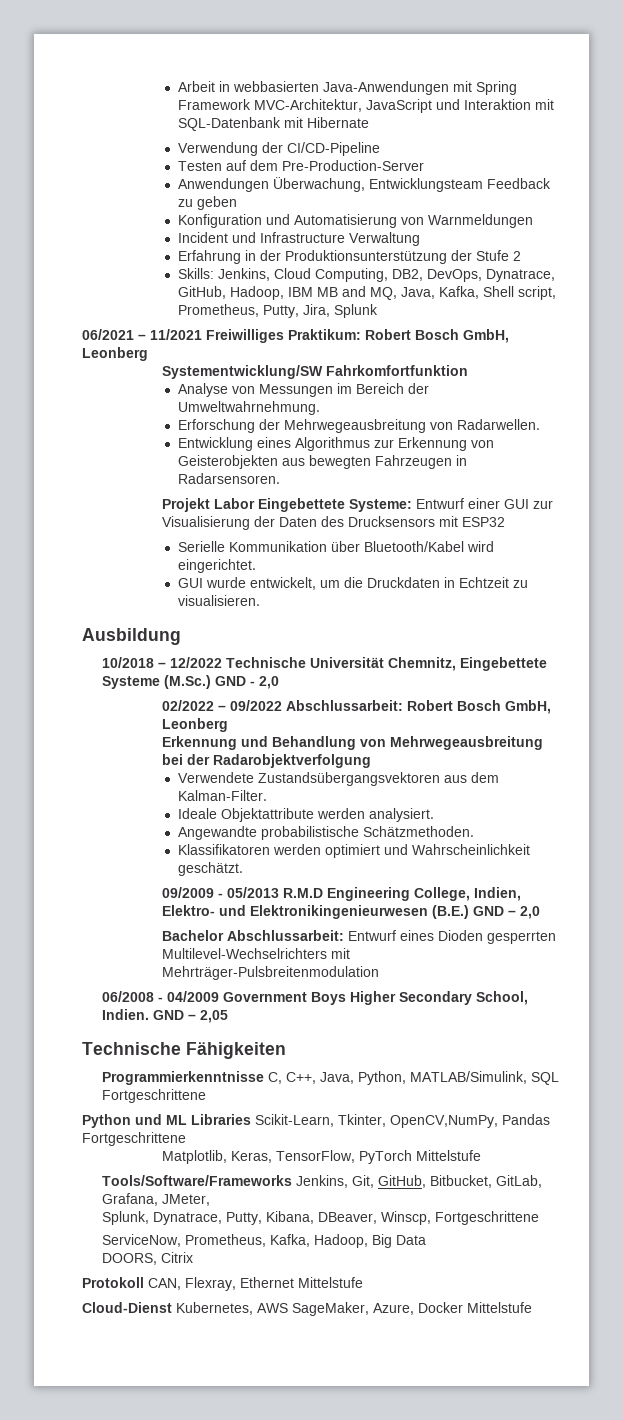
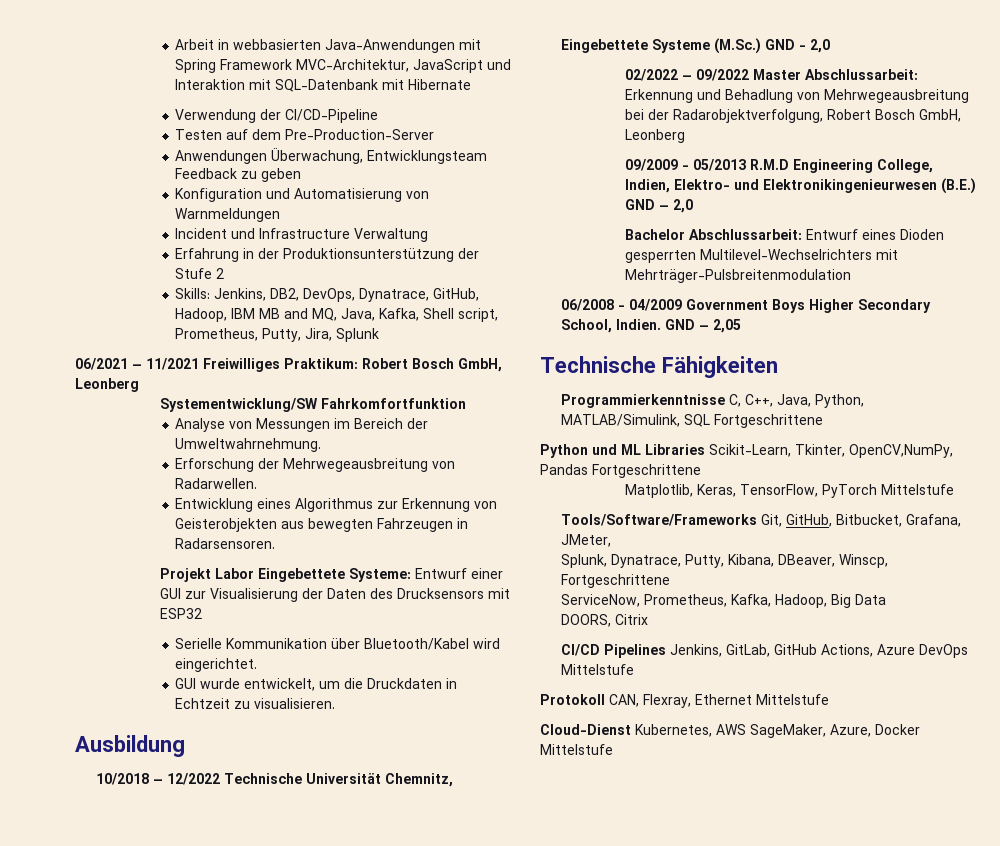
[273,268,388,282] Cloud Computing, -> (267, 294) none
[286,700,552,714] [162,718,229,732] [162,736,544,750] [162,754,372,768] [177,772,499,786] [177,790,267,801] [177,808,434,822] [177,826,474,840] [177,844,530,858] [177,862,243,876] Abschlussarbeit: Robert Bosch GmbH, Leonberg // Erkennung und Behandlung von Mehrwegeausbreitung bei der Radarobjektverfolgung // Verwendete Zustandsübergangsvektoren aus dem Kalman-Filter. // Ideale Objektattribute werden analysiert. // Angewandte probabilistische Schätzmethoden. // Klassifikatoren werden optimiert und Wahrscheinlichkeit geschätzt. -> [753,69,919,80] [625,89,970,103] [625,109,962,123] [625,129,686,143] Master Abschlussarbeit: Erkennung und Behadlung von Mehrwegeausbreitung bei der Radarobjektverfolgung, Robert Bosch GmbH, Leonberg
[296,1175,349,1188] Jenkins, -> (758, 520) none
[496,1175,543,1188] GitLab, -> (903, 520) none
(194, 1257) none -> [561,644,969,658] [561,664,635,675] // CI/CD Pipelines Jenkins, GitLab, GitHub Actions, Azure DevOps Mittelstufe

